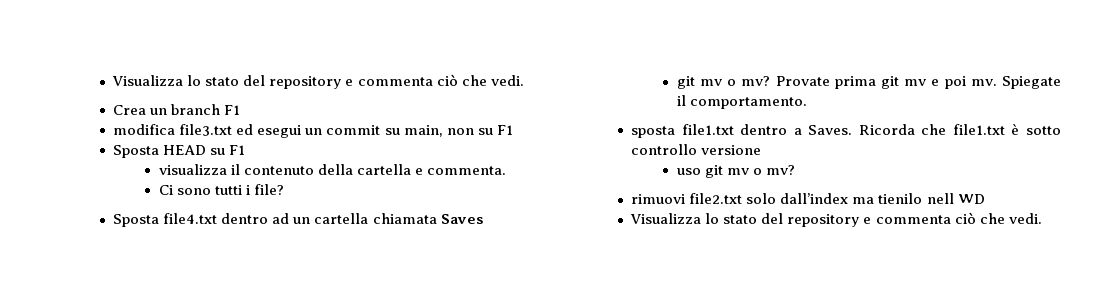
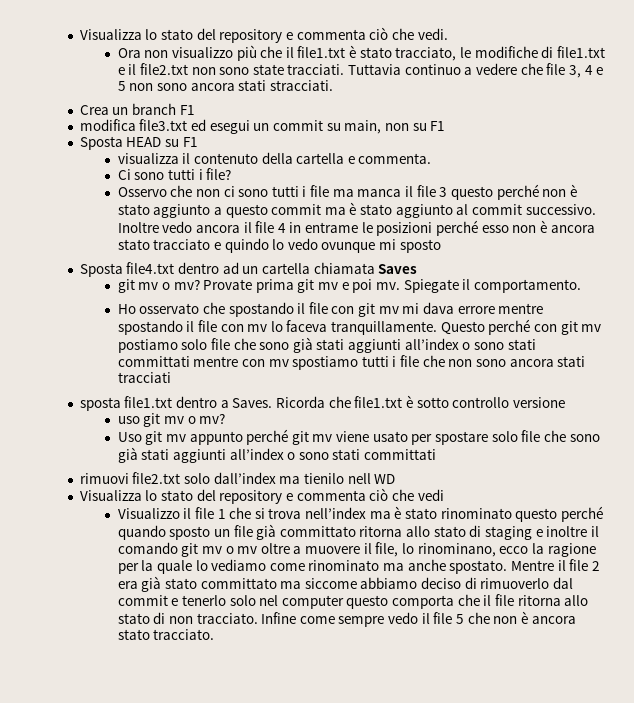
(524, 80) none -> [117,45,605,61] [117,63,604,78] [117,80,333,91] // Ora non visualizzo più che il file1.txt è stato tracciato, le modifiche di file1.txt e il file2.txt non sono state tracciati. Tuttavia continuo a vedere che file 3, 4 e 5 non sono ancora stati stracciati.
(285, 189) none -> [117,184,577,200] [117,202,596,218] [117,220,595,236] [117,238,441,253] // Osservo che non ci sono tutti i file ma manca il file 3 questo perché non è stato aggiunto a questo commit ma è stato aggiunto al commit successivo. Inoltre vedo ancora il file 4 in entrame le posizioni perché esso non è ancora stato tracciato e quindo lo vedo ovunque mi sposto
(807, 103) none -> [117,302,544,317] [117,319,602,335] [117,337,536,353] [117,355,586,370] [117,372,171,383] // Ho osservato che spostando il file con git mv mi dava errore mentre spostando il file con mv lo faceva tranquillamente. Questo perché con git mv postiamo solo file che sono già stati aggiunti all’index o sono stati committati mentre con mv spostiamo tutti i file che non sono ancora stati tracciati
(796, 170) none -> [117,429,600,445] [117,447,437,463] // Uso git mv appunto perché git mv viene usato per spostare solo file che sono già stati aggiunti all’index o sono stati committati
[1008,213,1042,224] vedi. -> [417,489,444,501] [117,506,603,522] [117,524,599,540] [117,542,596,557] [117,559,600,574] [117,576,574,592] [117,594,589,609] [117,611,576,627] [117,629,215,640] vedi // Visualizzo il file 1 che si trova nell’index ma è stato rinominato questo perché quando sposto un file già committato ritorna allo stato di staging e inoltre il comando git mv o mv oltre a muovere il file, lo rinominano, ecco la ragione per la quale lo vediamo come rinominato ma anche spostato. Mentre il file 2 era già stato committato ma siccome abbiamo deciso di rimuoverlo dal commit e tenerlo solo nel computer questo comporta che il file ritorna allo stato di non tracciato. Infine come sempre vedo il file 5 che non è ancora stato tracciato.

